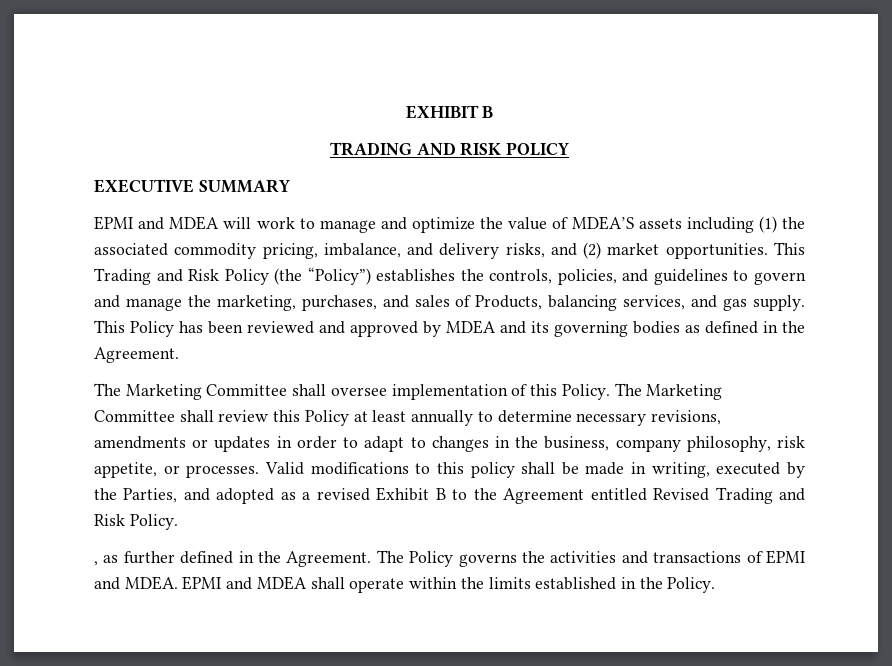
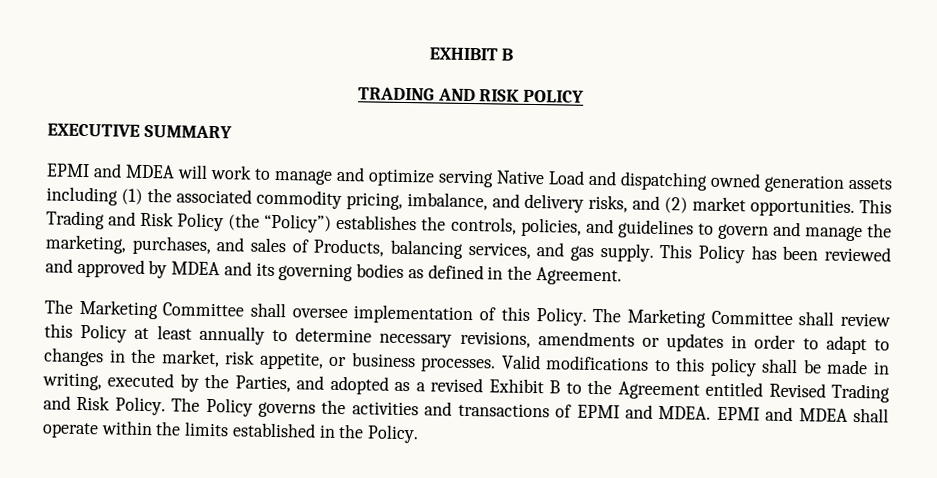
[480,216,634,230] the value of MDEA’S -> [438,169,845,193] serving Native Load and dispatching owned generation
[544,436,771,452] business, company philosophy, -> [160,349,220,368] market,
(180, 469) none -> [351,352,416,368] business
[94,551,372,567] // , as further defined in the Agreement. -> (166, 406) none

